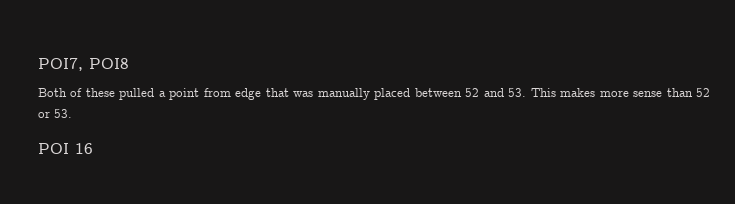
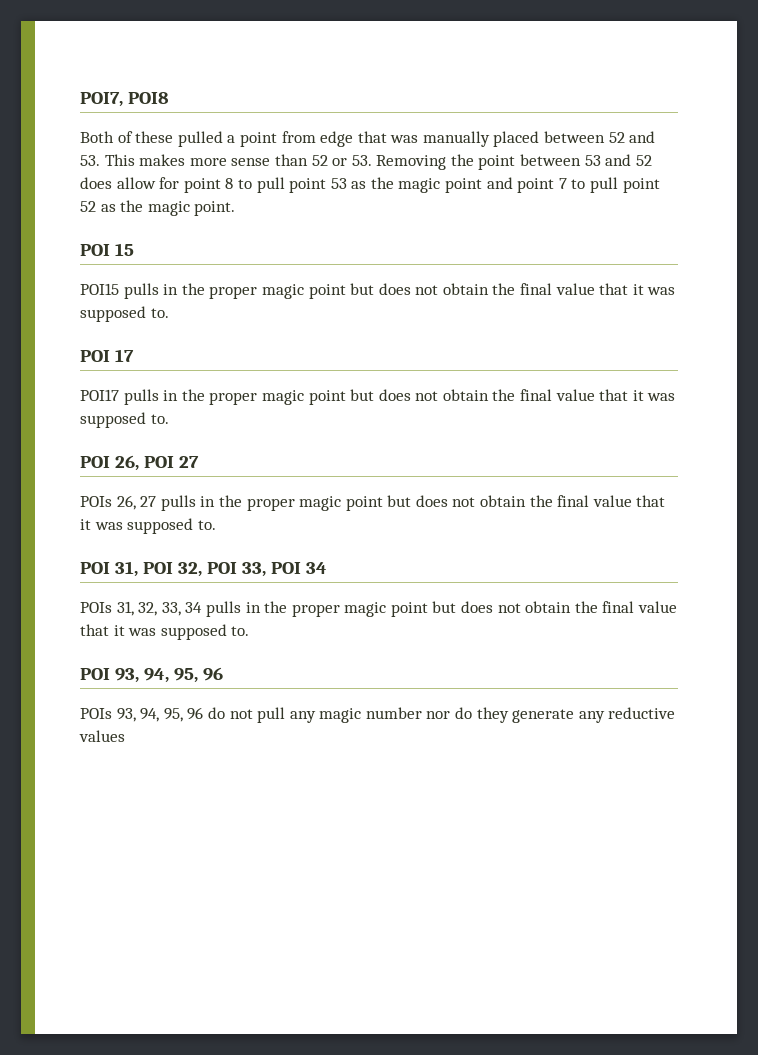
[38,143,93,154] // POI 16 -> [376,154,652,170] [80,177,660,193] [80,200,236,216] [80,243,134,256] [80,283,676,299] [80,306,169,322] [80,349,134,362] [80,389,676,405] [80,412,169,428] [80,455,199,471] [80,495,666,511] [80,518,216,534] [80,561,327,577] [80,601,678,617] [80,624,250,640] [80,667,223,683] [80,707,676,723] [79,730,125,742] Removing the point between 53 and 52 does allow for point 8 to pull point 53 as the magic point and point 7 to pull point 52 as the magic point. // POI 15 // POI15 pulls in the proper magic point but does not obtain the final value that it was supposed to. // POI 17 // POI17 pulls in the proper magic point but does not obtain the final value that it was supposed to. // POI 26, POI 27 // POIs 26, 27 pulls in the proper magic point but does not obtain the final value that it was supposed to. // POI 31, POI 32, POI 33, POI 34 // POIs 31, 32, 33, 34 pulls in the proper magic point but does not obtain the final value that it was supposed to. // POI 93, 94, 95, 96 // POIs 93, 94, 95, 96 do not pull any magic number nor do they generate any reductive values

